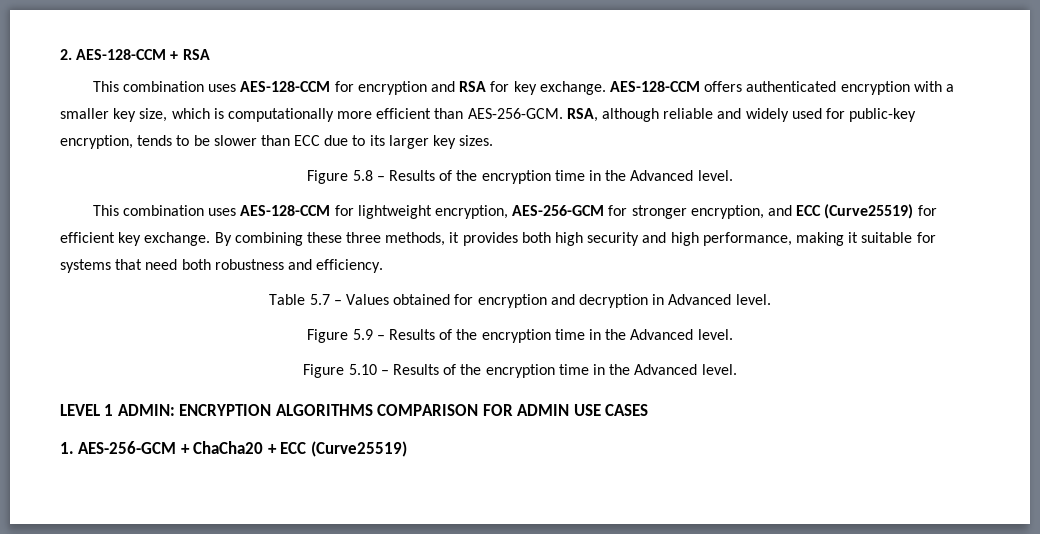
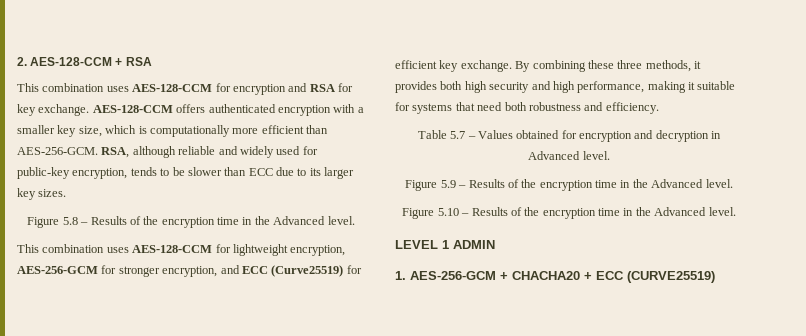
[117,404,513,416] ADMIN: ENCRYPTION ALGORITHMS COMPARISON FOR -> (449, 244) none
[573,404,649,416] USE CASES -> (495, 244) none
[193,441,264,454] ChaCha20 -> [512,271,580,280] CHACHA20
[310,441,407,457] (Curve25519) -> [627,271,715,283] (CURVE25519)

